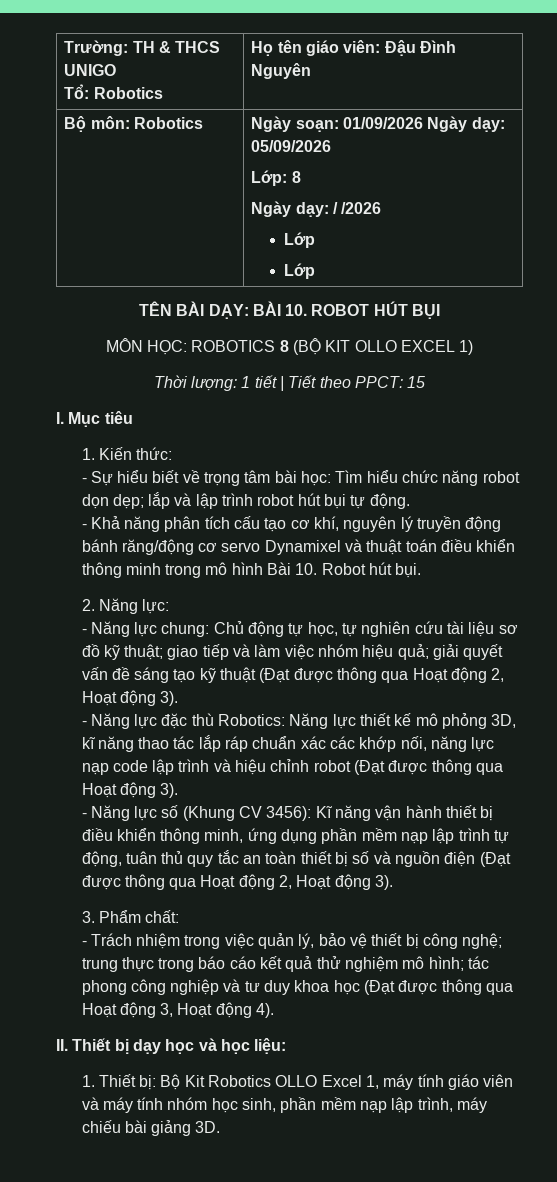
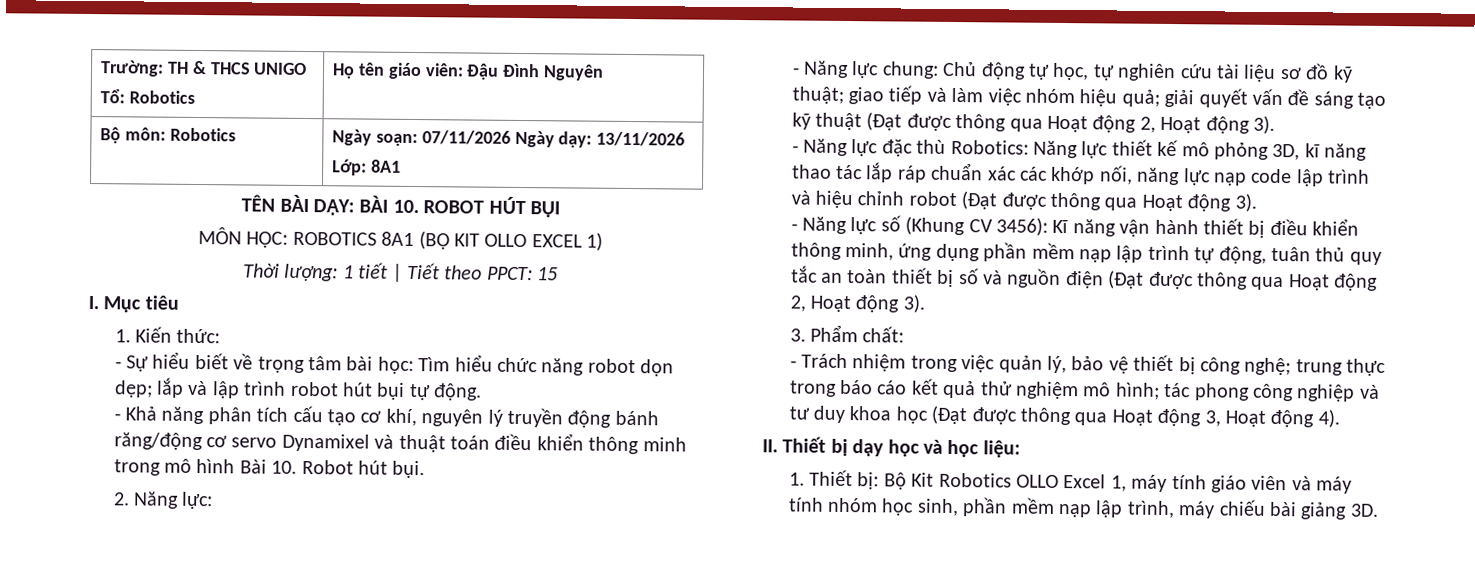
[343,116,505,132] [251,140,332,152] 01/09/2026 Ngày dạy: 05/09/2026 -> [421,130,686,148] 07/11/2026 Ngày dạy: 13/11/2026
[291,171,301,183] [251,201,382,217] [284,232,316,248] [284,263,316,279] 8 // Ngày dạy: / /2026 // Lớp // Lớp -> [370,159,401,173] 8A1
[279,340,289,352] 8 -> [381,231,415,247] 8A1

